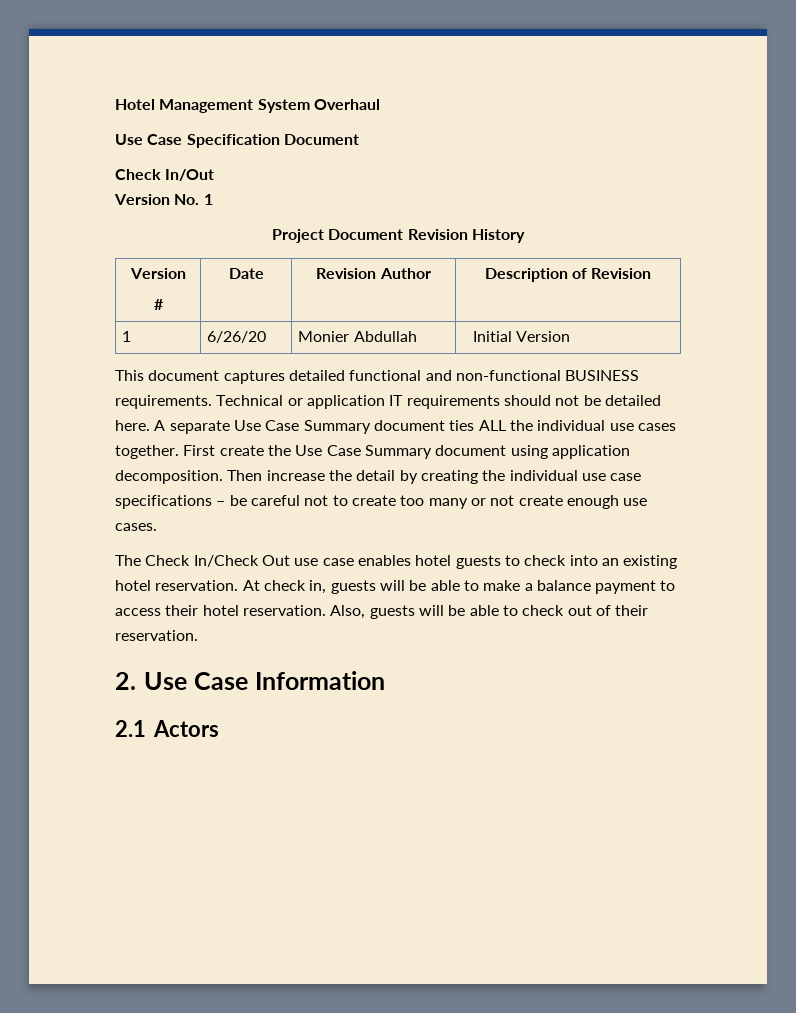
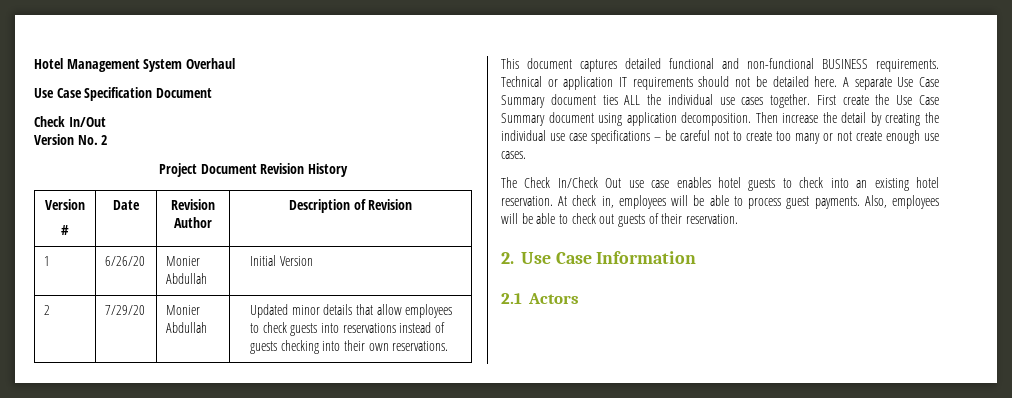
[203,194,213,205] 1 -> [101,135,108,145] 2
(571, 336) none -> [44,305,51,315] [105,305,146,315] [166,305,201,315] [166,322,208,333] [249,304,453,318] [249,322,445,336] [249,340,449,354] // 2 | 7/29/20 | Monier Abdullah | Updated minor details that allow employees to check guests into reservations instead of guests checking into their own reservations.
[330,580,676,594] [115,605,415,619] guests will be able to make a balance payment to access their hotel reservation. Also, guests -> [618,195,939,209] employees will be able to process guest payments. Also, employees
(592, 610) none -> [617,214,645,227] guests

